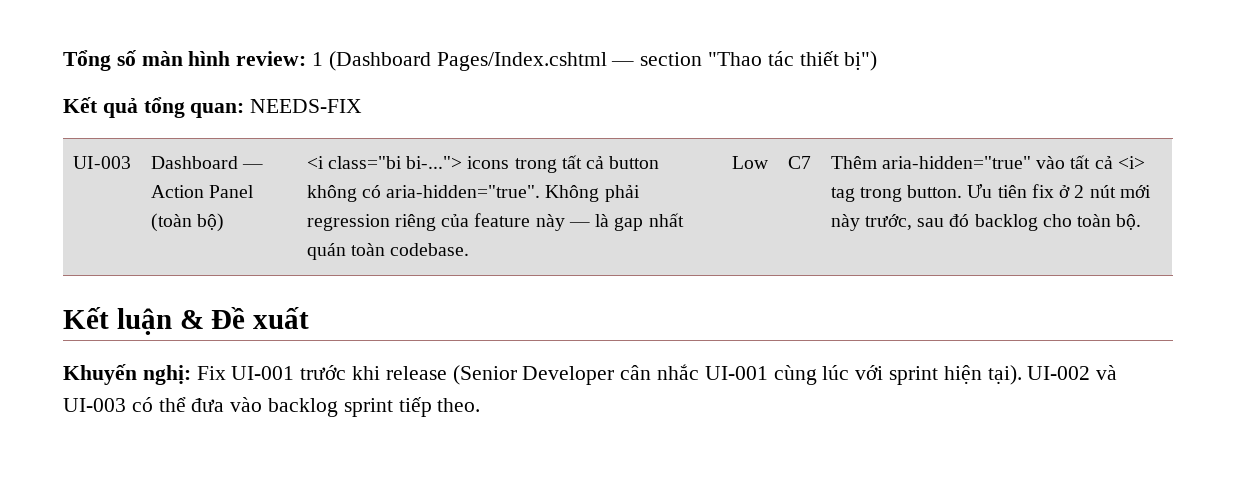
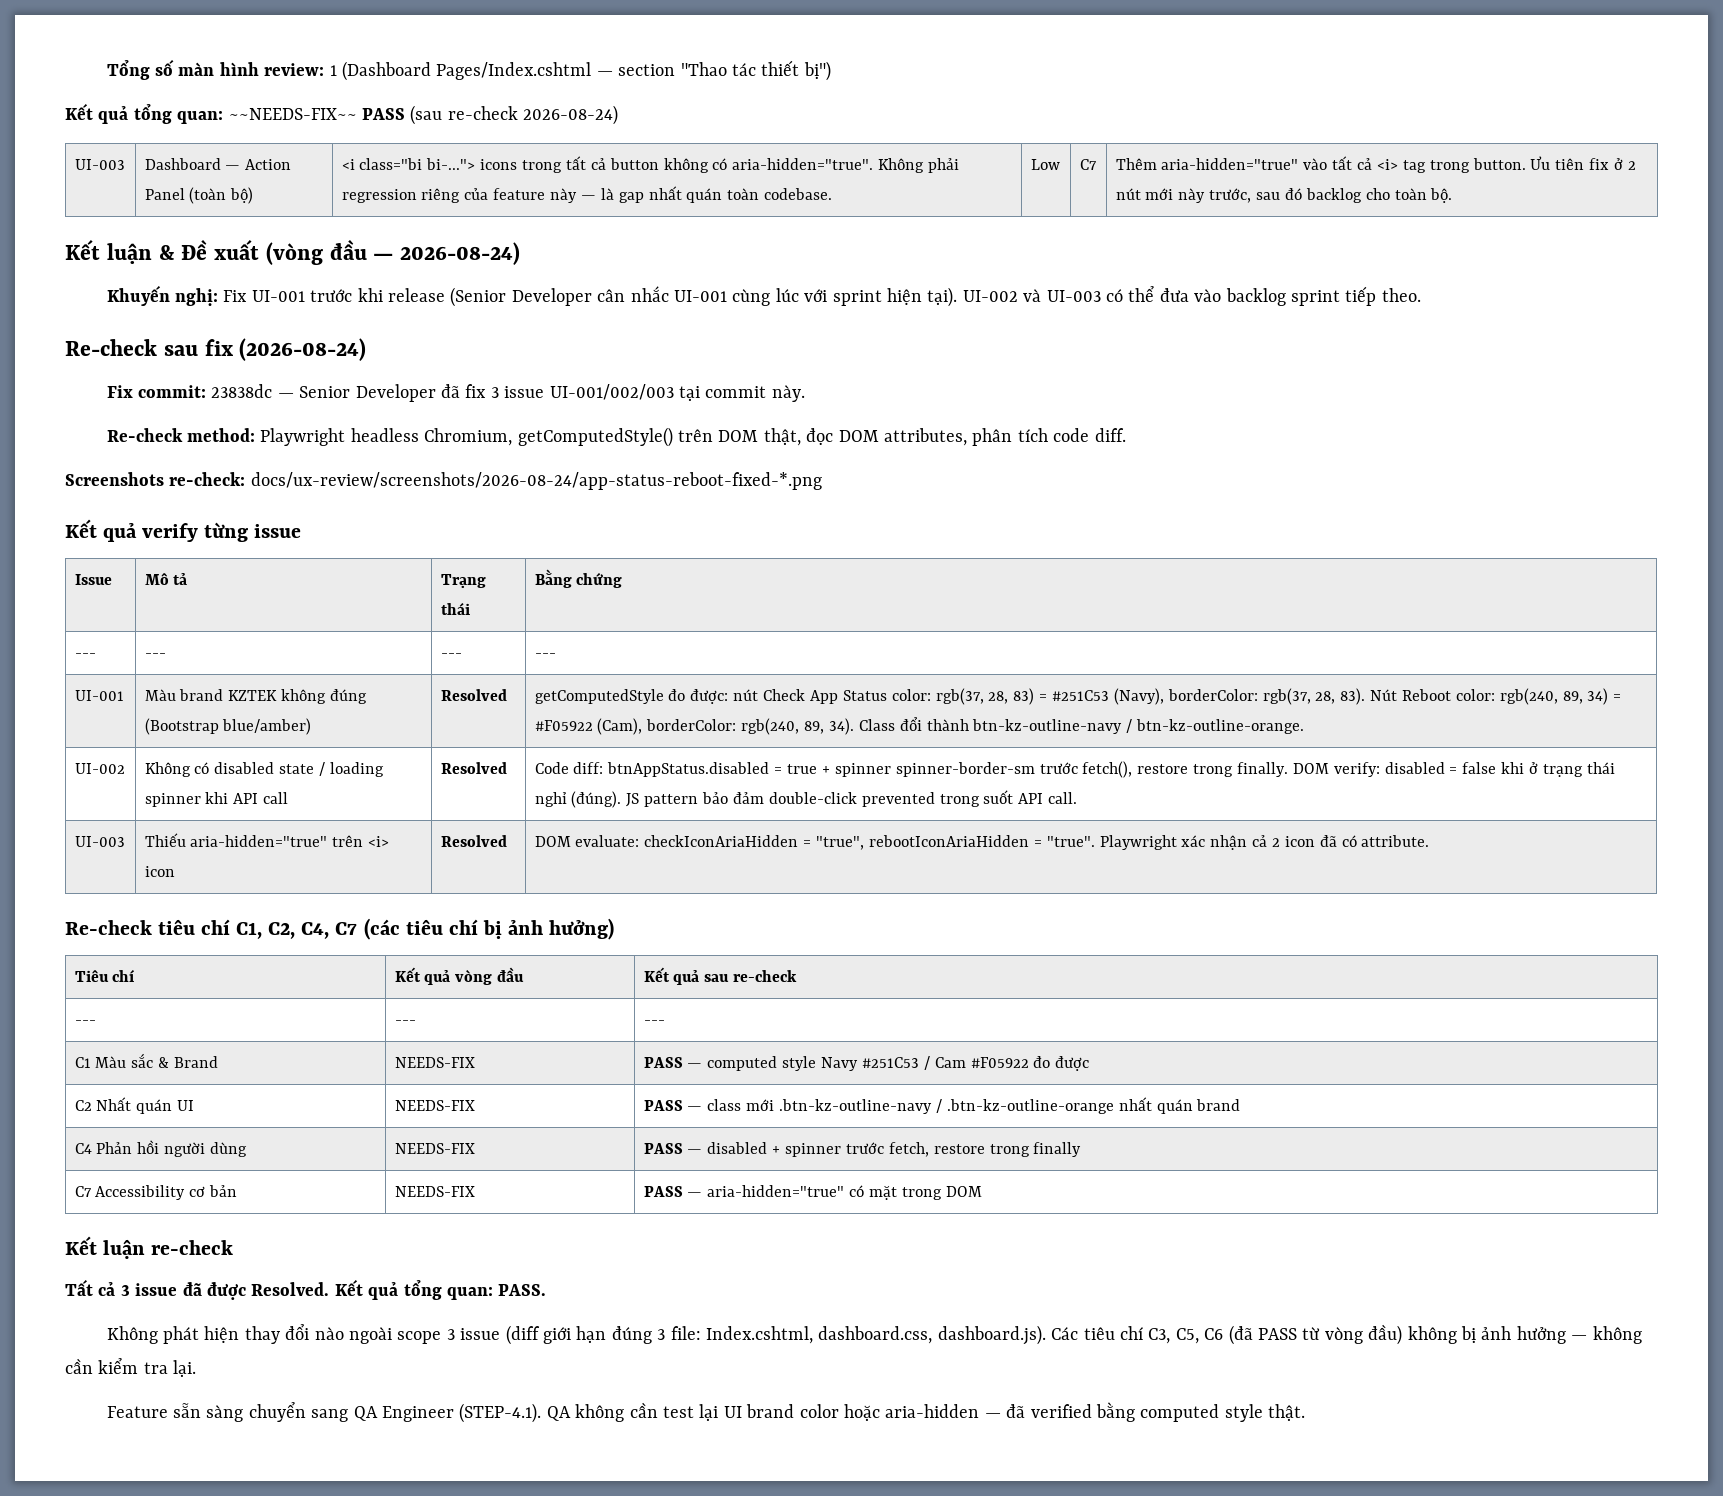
[250,99,363,113] NEEDS-FIX -> [228,105,619,125] ~~NEEDS-FIX~~ PASS (sau re-check 2026-08-24)
(310, 318) none -> [265,240,520,265] (vòng đầu — 2026-08-24)
(481, 405) none -> [65,338,367,361] [106,384,805,402] [106,427,1126,447] [65,472,822,490] [65,519,302,542] [74,574,112,585] [144,573,188,585] [440,574,486,588] [440,602,470,615] [534,569,623,588] [74,653,96,658] [144,653,166,658] [440,653,462,658] [534,653,556,658] [74,690,124,701] [144,689,368,704] [144,718,312,735] [440,689,507,701] [534,688,1622,705] [534,717,1305,735] [74,763,125,774] [144,762,384,777] [144,792,289,807] [440,762,507,774] [534,761,1615,778] [534,790,1078,808] [74,836,125,847] [144,833,390,847] [144,866,175,877] [440,835,507,847] [534,835,1430,850] [65,918,614,940] [74,969,136,982] [394,967,525,985] [643,967,798,985] [74,1020,96,1025] [394,1020,416,1025] [643,1020,665,1025] [74,1053,219,1068] [394,1057,475,1068] [643,1056,1090,1071] [74,1097,195,1114] [394,1100,475,1111] [643,1097,1241,1114] [74,1140,248,1157] [394,1143,475,1154] [643,1142,1082,1157] [74,1185,238,1200] [394,1186,475,1197] [643,1185,982,1200] [65,1236,234,1259] [65,1280,547,1300] [106,1324,1642,1345] [65,1358,197,1377] [106,1402,1306,1423] // Re-check sau fix (2026-08-24) // Fix commit: 23838dc — Senior Developer đã fix 3 issue UI-001/002/003 tại commit này. // Re-check method: Playwright headless Chromium, getComputedStyle() trên DOM thật, đọc DOM attributes, phân tích code diff. // Screenshots re-check: docs/ux-review/screenshots/2026-08-24/app-status-reboot-fixed-*.png // Kết quả verify từng issue // Issue | Mô tả | Trạng thái | Bằng chứng // --- | --- | --- | --- // UI-001 | Màu brand KZTEK không đúng (Bootstrap blue/amber) | Resolved | getComputedStyle đo được: nút Check App Status color: rgb(37, 28, 83) = #251C53 (Navy), borderColor: rgb(37, 28, 83). Nút Reboot color: rgb(240, 89, 34) = #F05922 (Cam), borderColor: rgb(240, 89, 34). Class đổi thành btn-kz-outline-navy / btn-kz-outline-orange. // UI-002 | Không có disabled state / loading spinner khi API call | Resolved | Code diff: btnAppStatus.disabled = true + spinner spinner-border-sm trước fetch(), restore trong finally. DOM verify: disabled = false khi ở trạng thái nghỉ (đúng). JS pattern bảo đảm double-click prevented trong suốt API call. // UI-003 | Thiếu aria-hidden="true" trên <i> icon | Resolved | DOM evaluate: checkIconAriaHidden = "true", rebootIconAriaHidden = "true". Playwright xác nhận cả 2 icon đã có attribute. // Re-check tiêu chí C1, C2, C4, C7 (các tiêu chí bị ảnh hưởng) // Tiêu chí | Kết quả vòng đầu | Kết quả sau re-check // --- | --- | --- // C1 Màu sắc & Brand | NEEDS-FIX | PASS — computed style Navy #251C53 / Cam #F05922 đo được // C2 Nhất quán UI | NEEDS-FIX | PASS — class mới .btn-kz-outline-navy / .btn-kz-outline-orange nhất quán brand // C4 Phản hồi người dùng | NEEDS-FIX | PASS — disabled + spinner trước fetch, restore trong finally // C7 Accessibility cơ bản | NEEDS-FIX | PASS — aria-hidden="true" có mặt trong DOM // Kết luận re-check // Tất cả 3 issue đã được Resolved. Kết quả tổng quan: PASS. // Không phát hiện thay đổi nào ngoài scope 3 issue (diff giới hạn đúng 3 file: Index.cshtml, dashboard.css, dashboard.js). Các tiêu chí C3, C5, C6 (đã PASS từ vòng đầu) không bị ảnh hưởng — không cần kiểm tra lại. // Feature sẵn sàng chuyển sang QA Engineer (STEP-4.1). QA không cần test lại UI brand color hoặc aria-hidden — đã verified bằng computed style thật.

